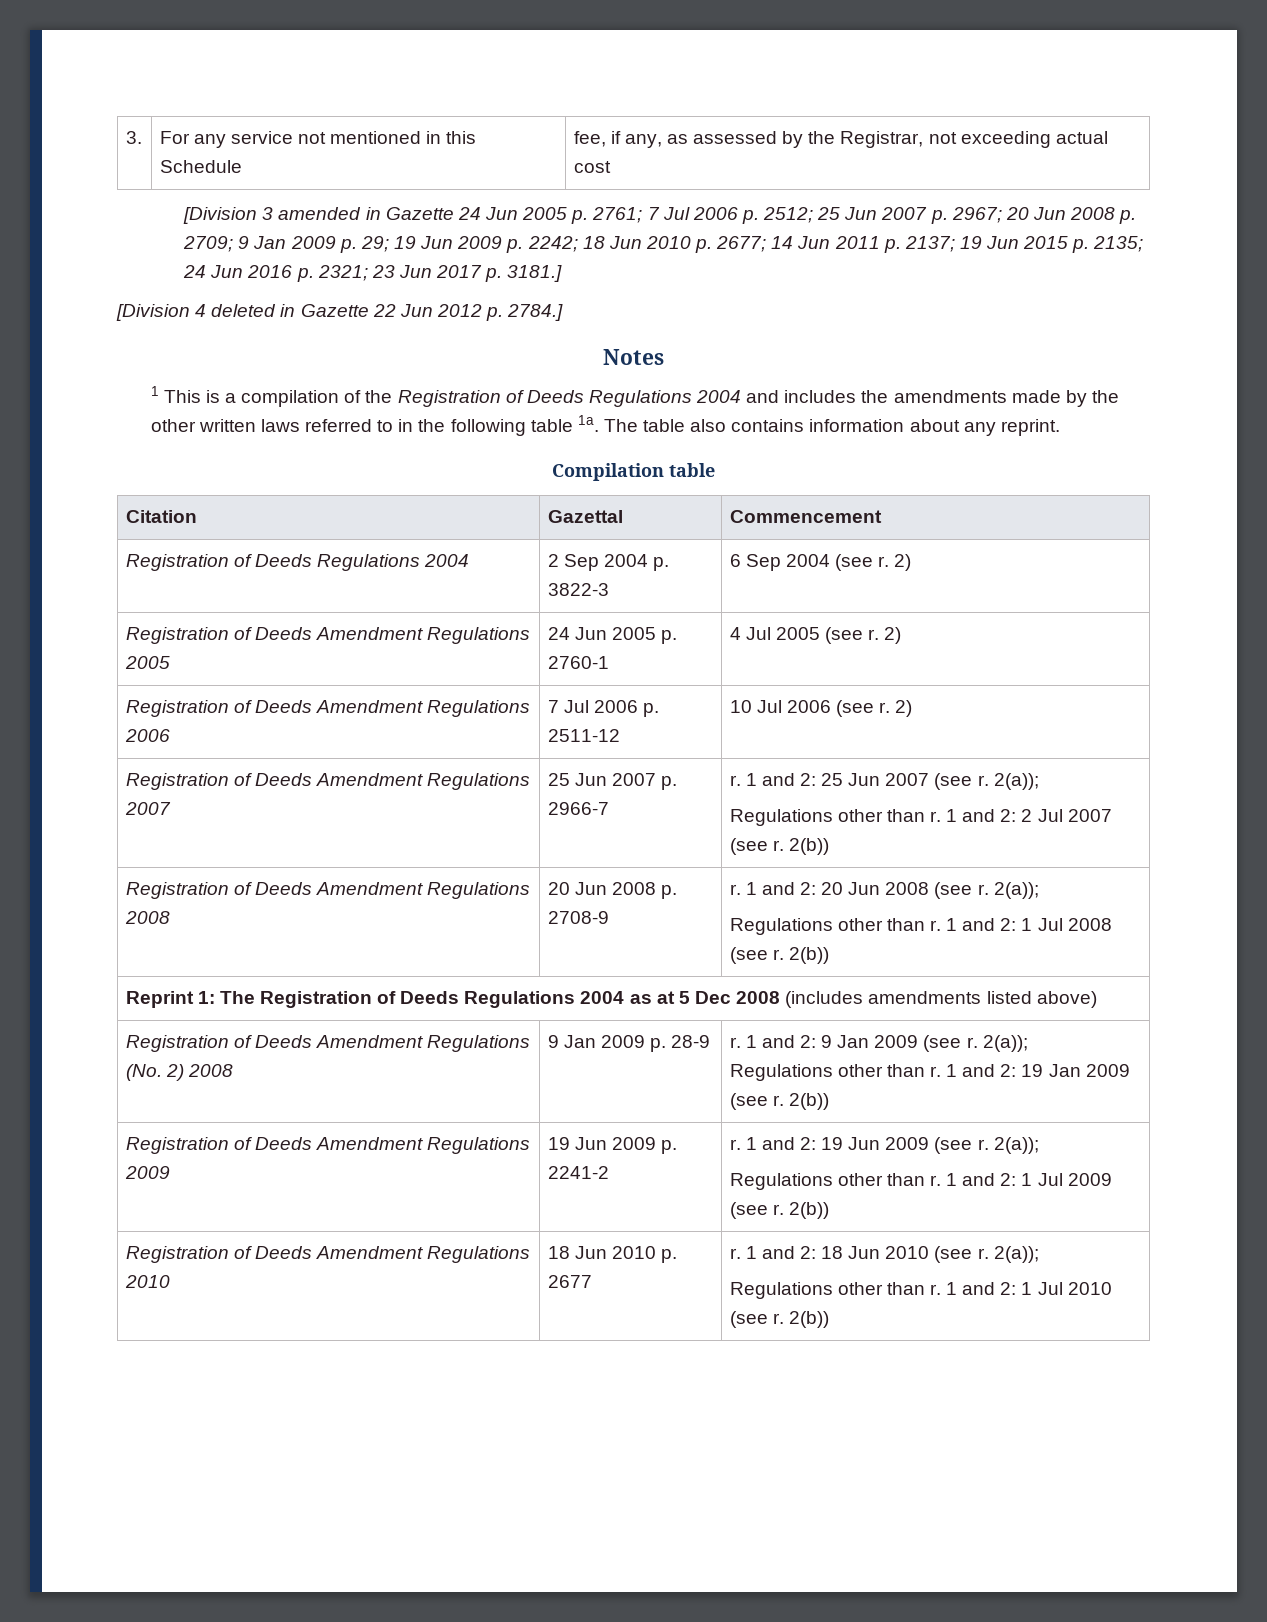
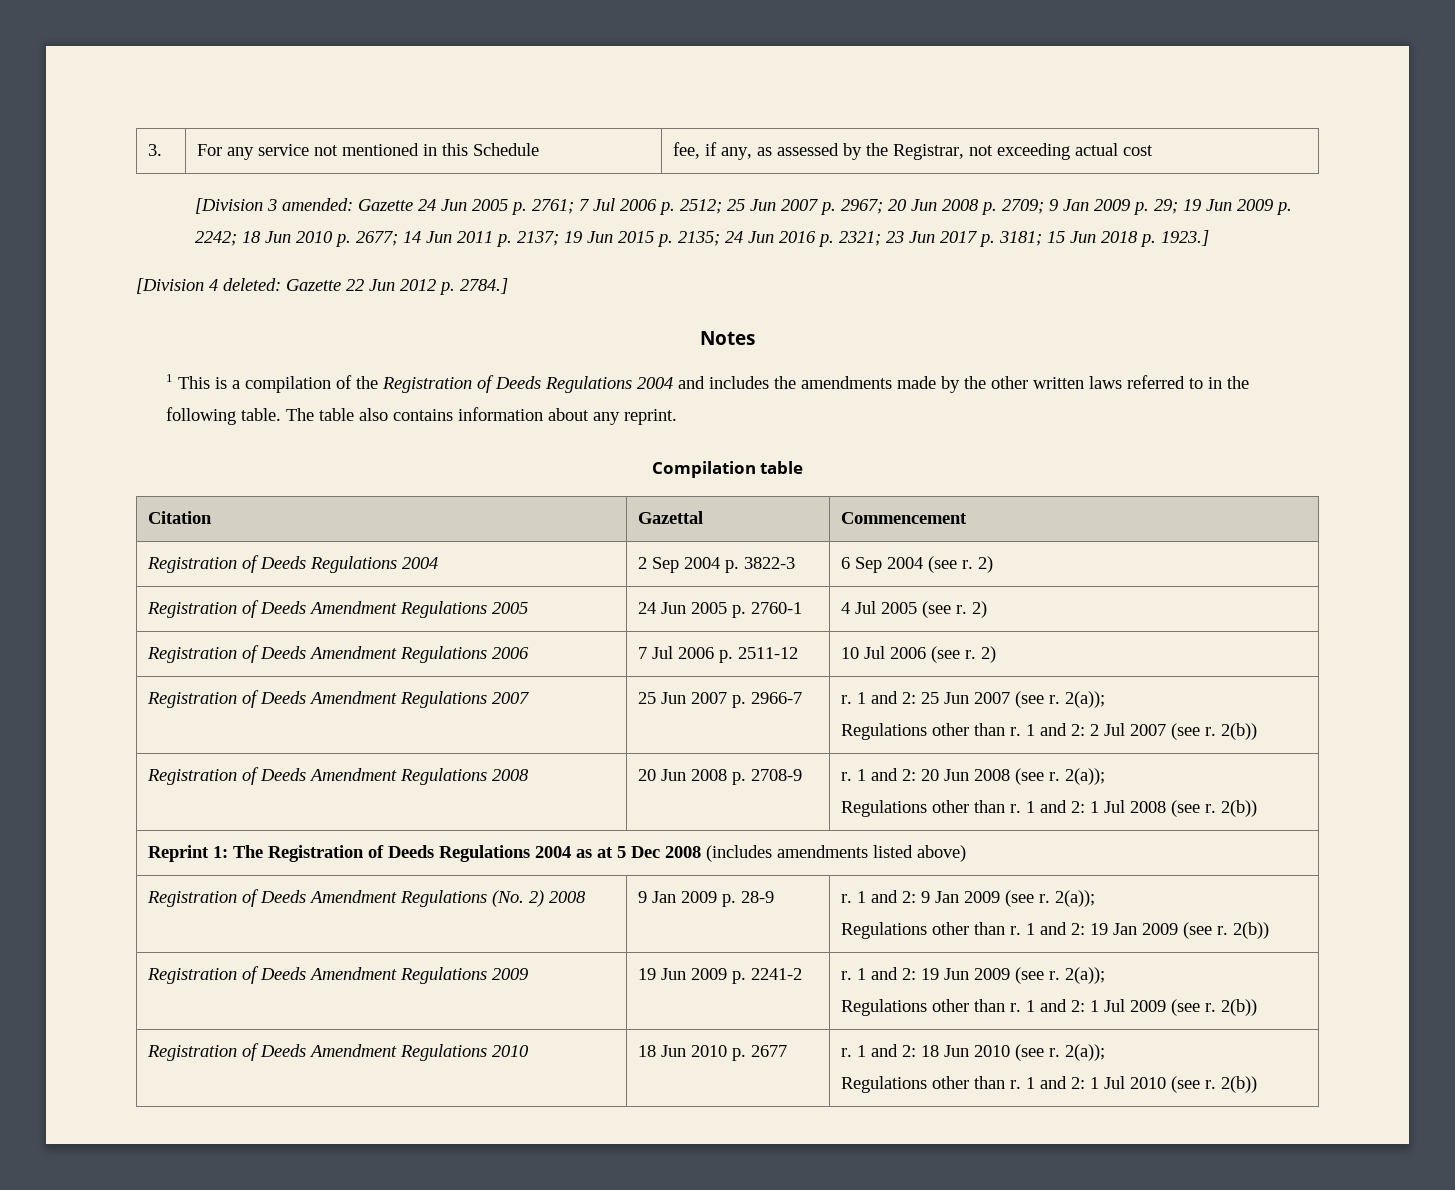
[278,207,381,220] amended in -> [282,198,354,211] amended:
[507,265,563,282] 3181.] -> [999,230,1210,247] 3181; 15 Jun 2018 p. 1923.]
[211,304,296,317] deleted in -> [223,278,281,291] deleted:
[530,415,599,432] table 1a. -> [240,408,281,421] table.

